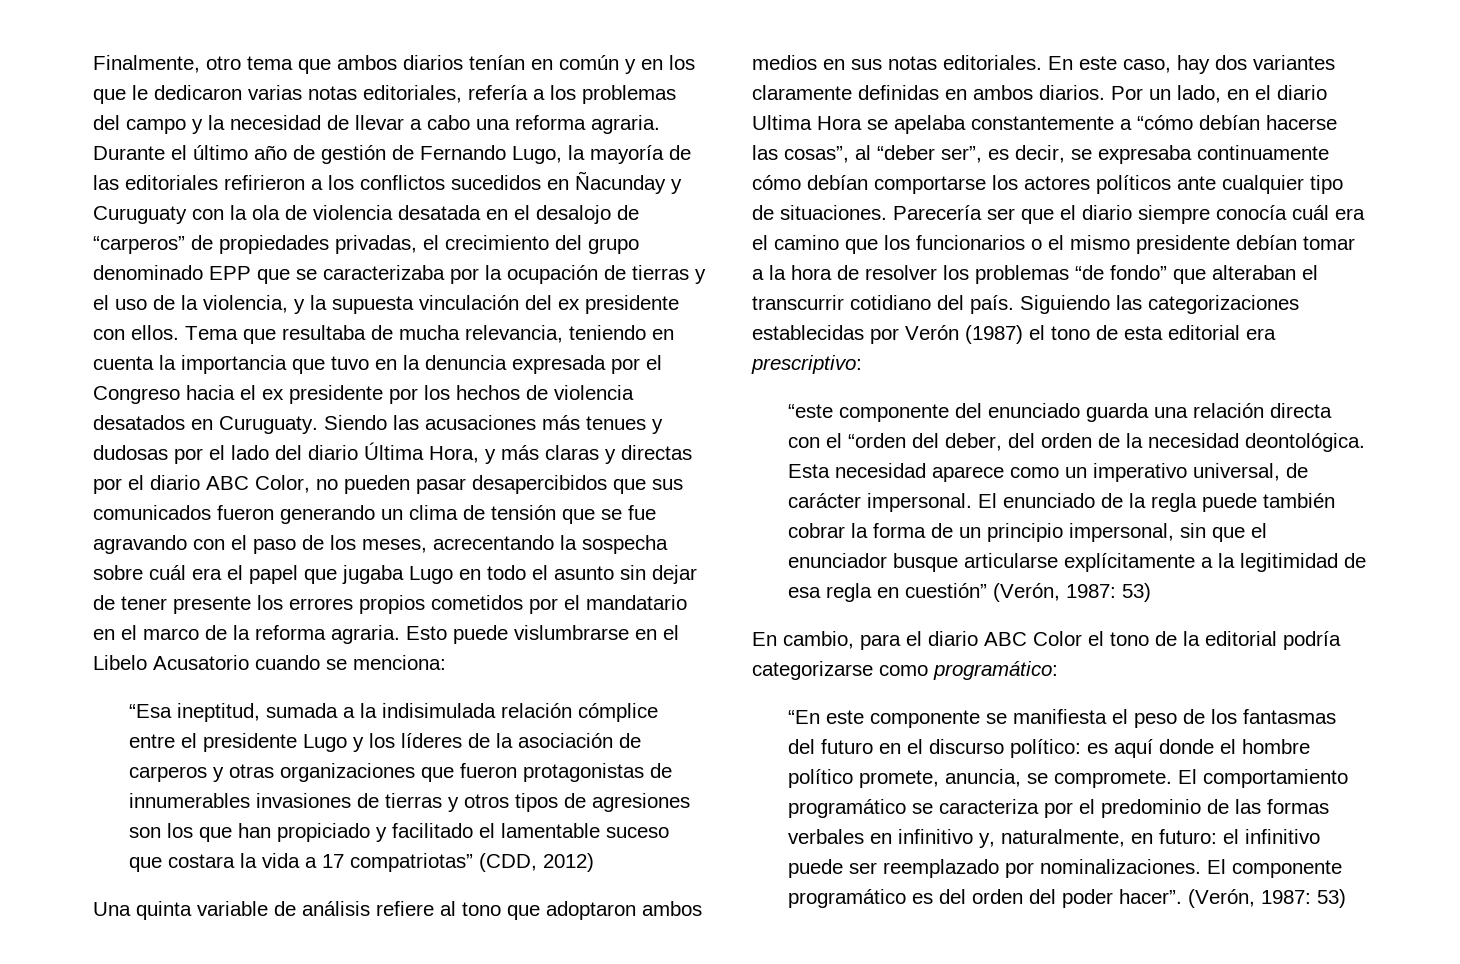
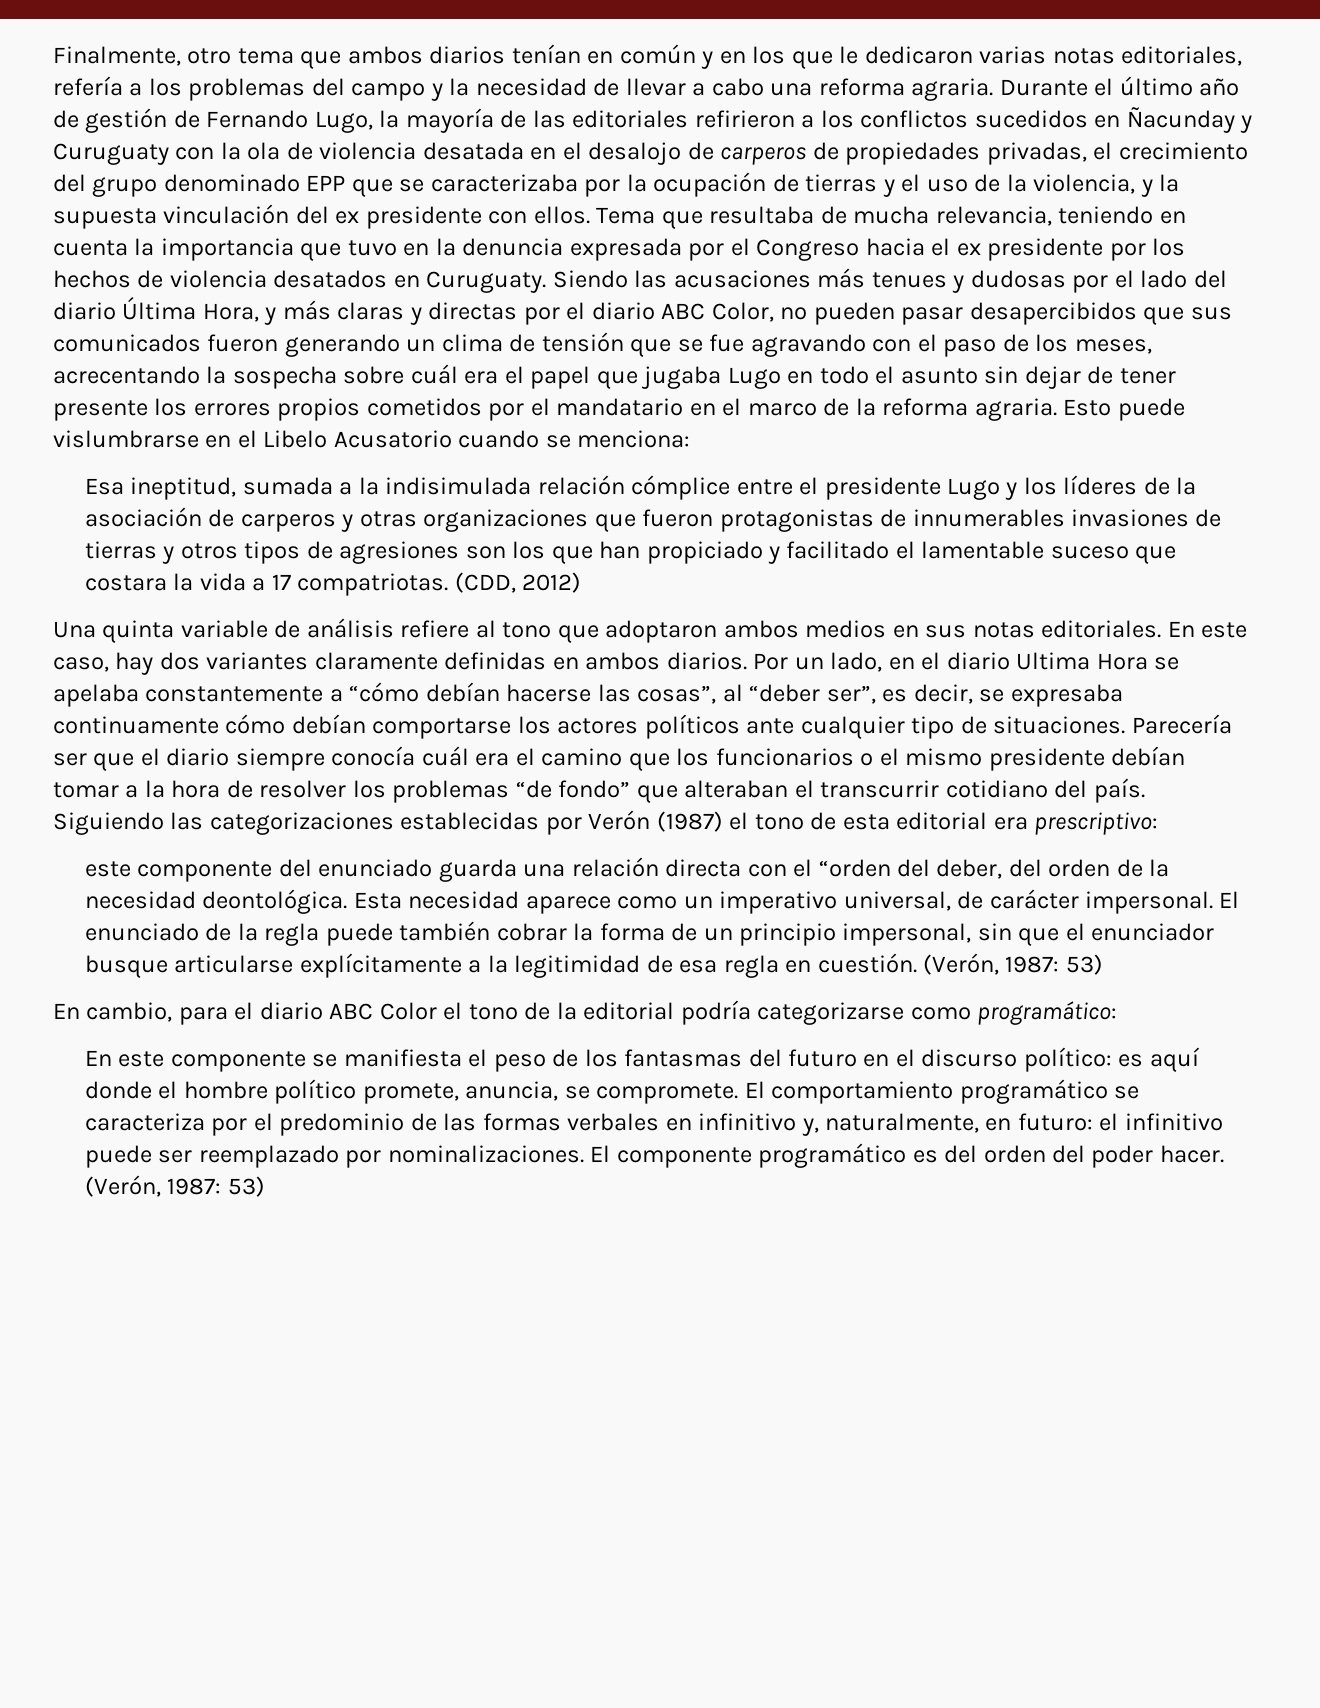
[93,236,185,254] “carperos” -> [720,147,807,165] carperos
[129,704,173,718] “Esa -> [84,478,124,495] Esa
[350,853,474,872] compatriotas” -> [297,573,449,596] compatriotas.
[788,404,834,418] “este -> [84,861,131,877] este
[905,583,988,598] cuestión” -> [817,953,917,973] cuestión.
[788,710,821,724] “En -> [84,1050,112,1066] En
[1119,889,1183,904] hacer”. -> [1159,1145,1224,1163] hacer.

